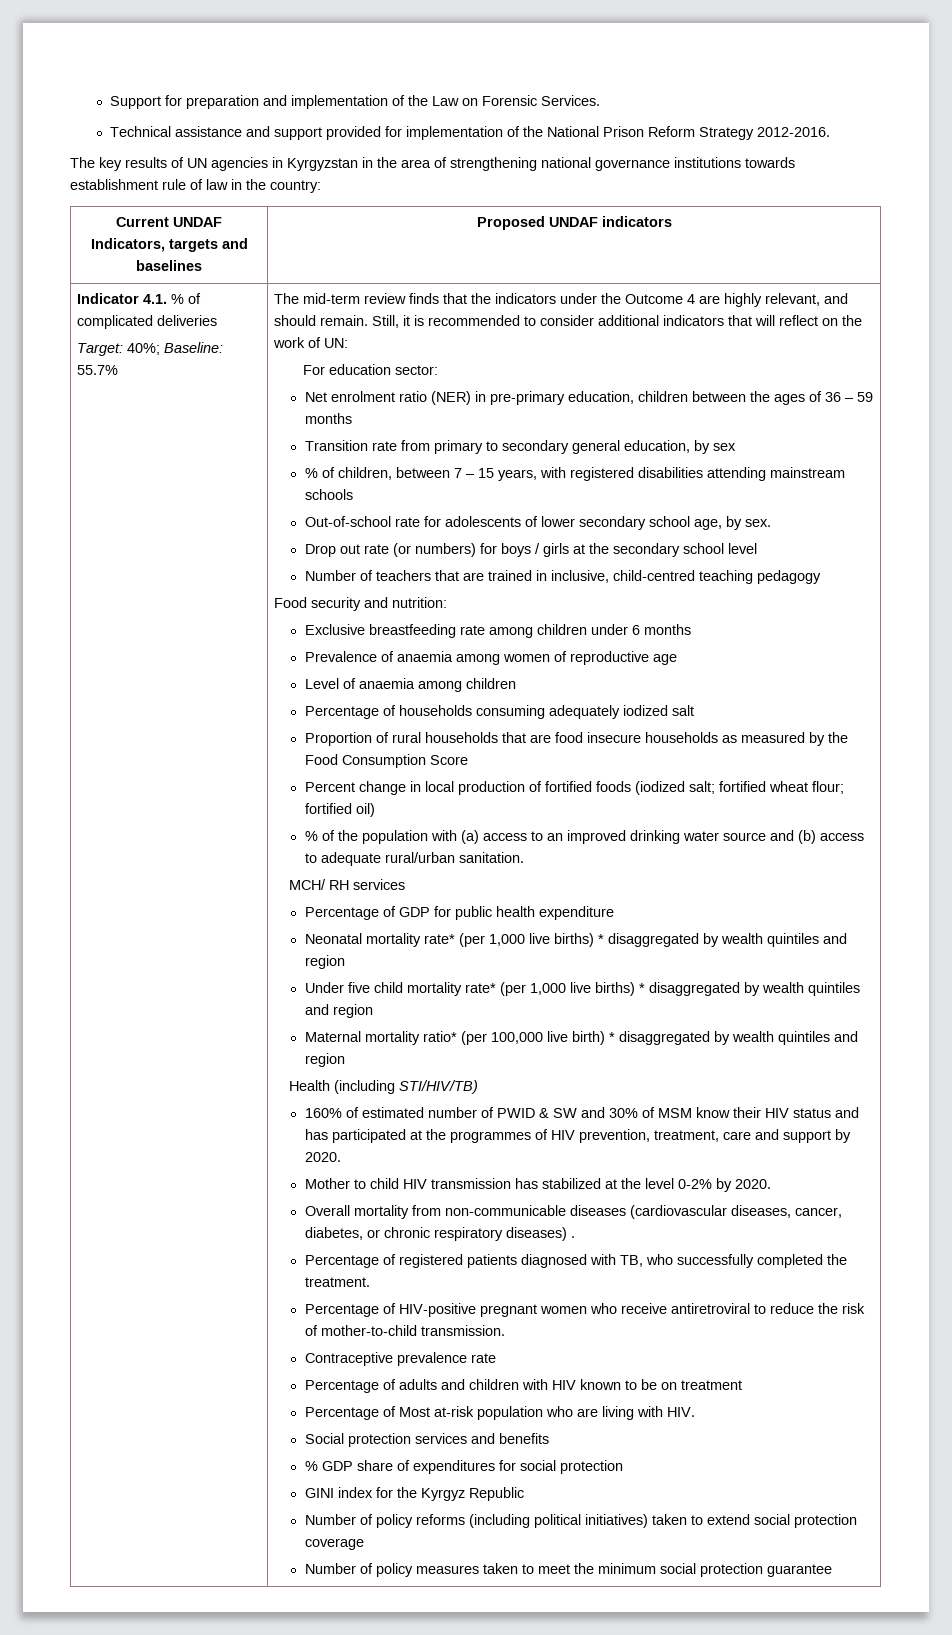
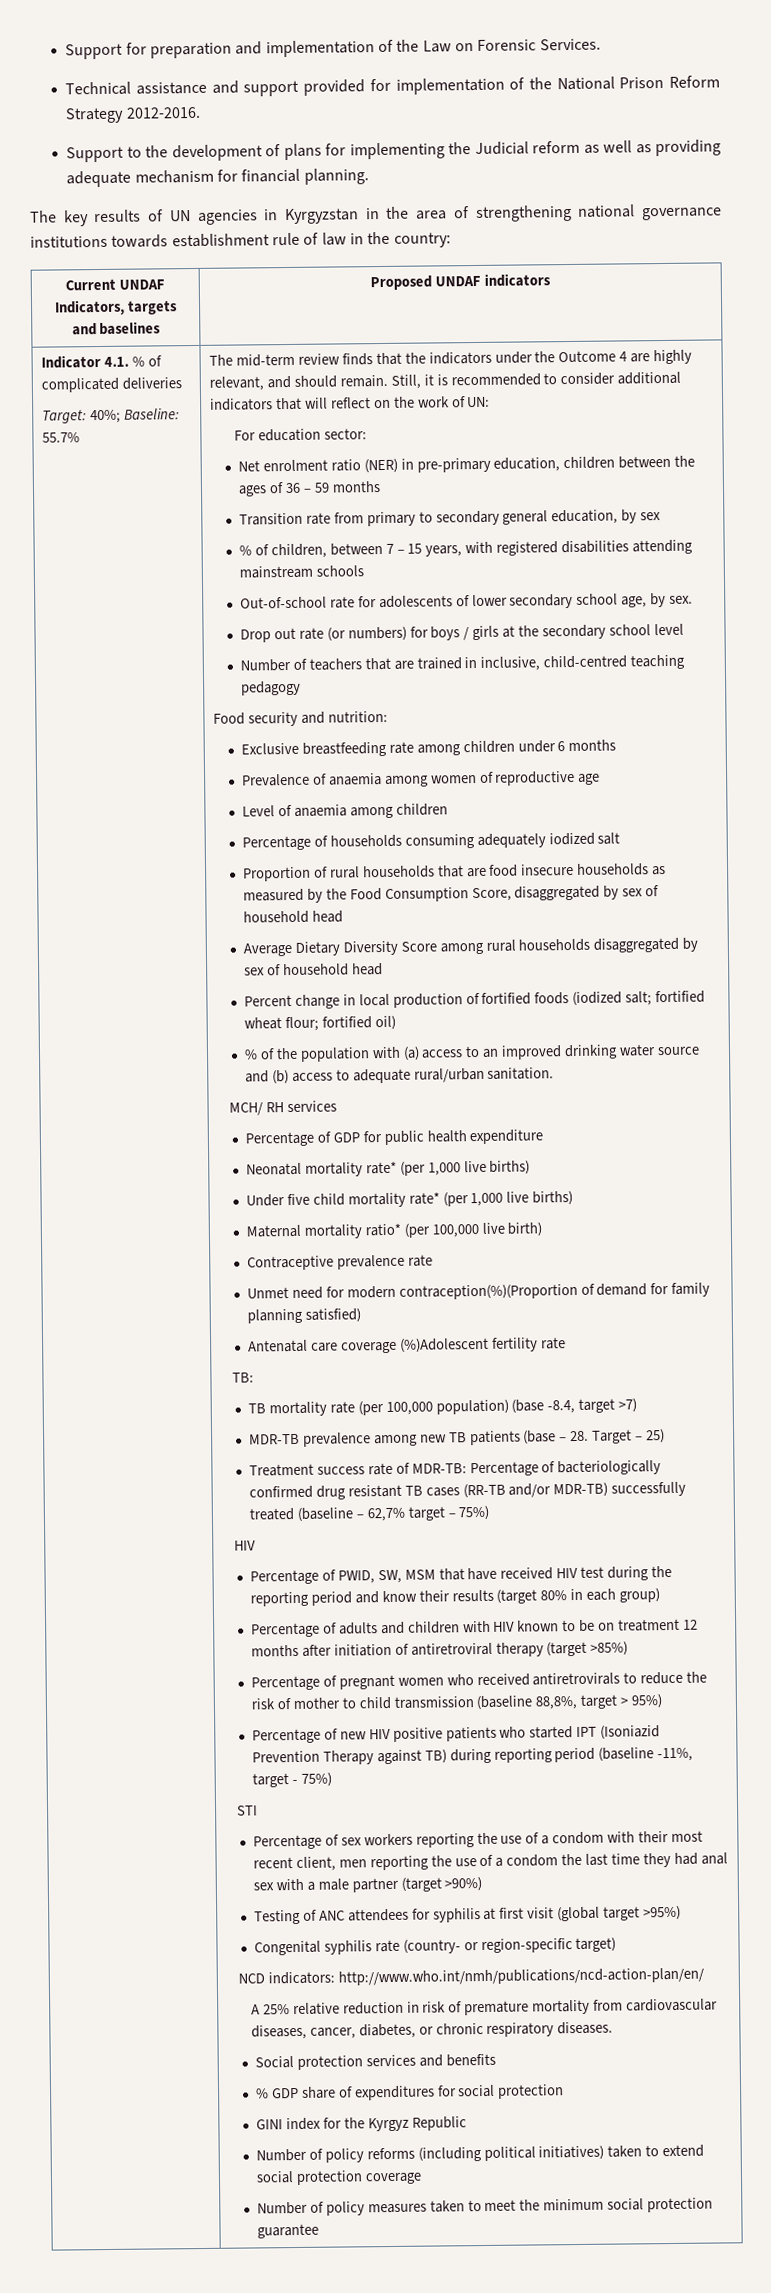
(830, 132) none -> [66,139,721,163] [66,168,369,188] // Support to the development of plans for implementing the Judicial reform as well as providing adequate mechanism for financial planning.
[429,755,468,765] Score -> [471,885,660,902] [242,910,343,924] [242,937,699,957] [243,963,383,977] Score, disaggregated by sex of household head // Average Dietary Diversity Score among rural households disaggregated by sex of household head
[597,933,847,947] [304,955,345,969] * disaggregated by wealth quintiles and region -> (531, 1167) none
[638,982,860,996] [304,1004,373,1018] * disaggregated by wealth quintiles and region -> (574, 1198) none
[608,1031,858,1045] [304,1053,345,1067] [288,1080,478,1094] [304,1107,859,1118] [304,1129,851,1143] [304,1152,341,1162] [304,1178,771,1192] [304,1205,842,1219] [304,1227,575,1241] [304,1254,847,1268] [304,1277,370,1287] [304,1303,865,1317] [304,1325,505,1336] [304,1352,496,1366] * disaggregated by wealth quintiles and region // Health (including STI/HIV/TB) // 160% of estimated number of PWID & SW and 30% of MSM know their HIV status and has participated at the programmes of HIV prevention, treatment, care and support by 2020. // Mother to child HIV transmission has stabilized at the level 0-2% by 2020. // Overall mortality from non-communicable diseases (cardiovascular diseases, cancer, diabetes, or chronic respiratory diseases) . // Percentage of registered patients diagnosed with TB, who successfully completed the treatment. // Percentage of HIV-positive pregnant women who receive antiretroviral to reduce the risk of mother-to-child transmission. // Contraceptive prevalence rate -> [246,1254,433,1271] [246,1282,711,1300] [246,1308,361,1324] [247,1337,566,1354] [231,1372,254,1383] [247,1398,638,1417] [248,1429,665,1447] [248,1460,662,1477] [248,1481,687,1500] [248,1505,490,1522] [233,1540,256,1551] [249,1565,672,1585] [249,1588,661,1607] // Contraceptive prevalence rate // Unmet need for modern contraception(%)(Proportion of demand for family planning satisfied) // Antenatal care coverage (%)Adolescent fertility rate // TB: // TB mortality rate (per 100,000 population) (base -8.4, target >7) // MDR-TB prevalence among new TB patients (base – 28. Target – 25) // Treatment success rate of MDR-TB: Percentage of bacteriologically confirmed drug resistant TB cases (RR-TB and/or MDR-TB) successfully treated (baseline – 62,7% target – 75%) // HIV // Percentage of PWID, SW, MSM that have received HIV test during the reporting period and know their results (target 80% in each group)
[304,1406,695,1420] // Percentage of Most at-risk population who are living with HIV. -> [682,1619,698,1630] [250,1641,629,1657] [250,1671,708,1691] [250,1694,663,1711] [251,1725,661,1744] [251,1747,694,1765] [251,1772,332,1788] [236,1805,258,1816] [252,1830,703,1850] [252,1852,728,1871] [252,1877,483,1893] [253,1905,681,1925] [253,1937,617,1956] [237,1967,704,1986] [250,1998,718,2016] [250,2021,614,2040] 12 months after initiation of antiretroviral therapy (target >85%) // Percentage of pregnant women who received antiretrovirals to reduce the risk of mother to child transmission (baseline 88,8%, target > 95%) // Percentage of new HIV positive patients who started IPT (Isoniazid Prevention Therapy against TB) during reporting period (baseline -11%, target - 75%) // STI // Percentage of sex workers reporting the use of a condom with their most recent client, men reporting the use of a condom the last time they had anal sex with a male partner (target >90%) // Testing of ANC attendees for syphilis at first visit (global target >95%) // Congenital syphilis rate (country- or region-specific target) // NCD indicators: http://www.who.int/nmh/publications/ncd-action-plan/en/ // A 25% relative reduction in risk of premature mortality from cardiovascular diseases, cancer, diabetes, or chronic respiratory diseases.

